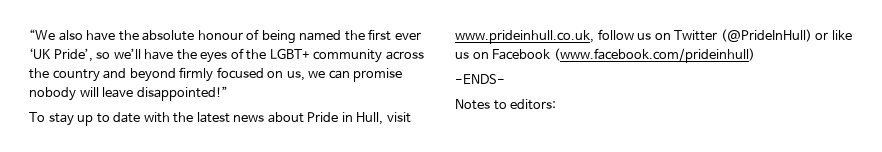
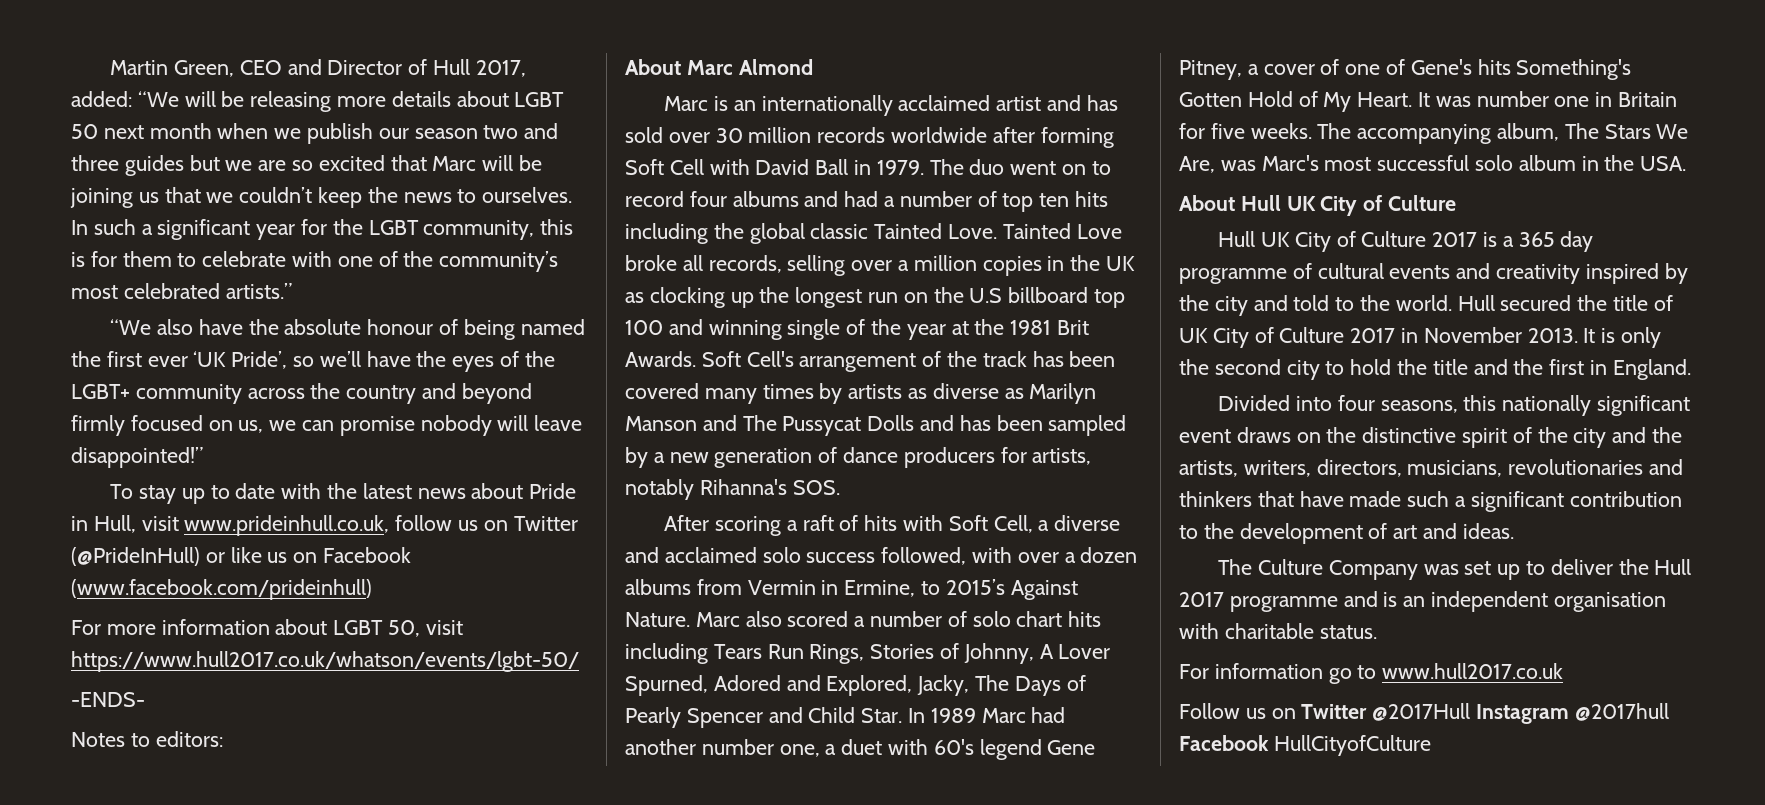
(29, 34) none -> [110,59,526,77] [71,91,565,112] [71,123,559,144] [71,155,543,176] [70,187,573,208] [71,219,574,240] [71,251,559,272] [71,283,292,299] Martin Green, CEO and Director of Hull 2017, added: “We will be releasing more details about LGBT 50 next month when we publish our season two and three guides but we are so excited that Marc will be joining us that we couldn’t keep the news to ourselves. In such a significant year for the LGBT community, this is for them to celebrate with one of the community’s most celebrated artists.” //
[455,74,505,84] [455,99,557,110] -ENDS- // Notes to editors: -> [71,619,463,637] [71,651,579,672] [71,692,145,707] [71,731,223,747] [625,59,813,75] [664,95,1118,116] [625,127,1114,148] [625,159,1111,175] [625,191,1109,212] [625,223,1122,244] [625,255,1136,276] [625,287,1126,308] [625,319,1090,340] [625,351,1116,372] [625,383,1097,404] [625,415,1127,436] [625,447,1092,468] [625,479,840,500] [664,515,1121,536] [625,547,1138,565] [625,579,1078,600] [625,611,1102,627] [625,643,1111,664] [625,675,1086,696] [625,707,1066,728] [625,739,1096,760] [1179,59,1632,80] [1179,91,1678,112] [1179,123,1689,144] [1179,155,1687,173] [1179,195,1457,216] [1218,231,1594,252] [1179,263,1688,284] [1179,295,1673,316] [1179,327,1662,348] [1179,359,1691,380] [1218,395,1691,416] [1179,427,1683,448] [1179,459,1684,477] [1179,491,1682,512] [1179,523,1514,544] [1218,559,1692,580] [1179,591,1666,612] [1179,623,1377,639] [1179,663,1564,684] [1179,703,1669,724] [1179,735,1431,756] For more information about LGBT 50, visit https://www.hull2017.co.uk/whatson/events/lgbt-50/ // -ENDS- // Notes to editors: // About Marc Almond // Marc is an internationally acclaimed artist and has sold over 30 million records worldwide after forming Soft Cell with David Ball in 1979. The duo went on to record four albums and had a number of top ten hits including the global classic Tainted Love. Tainted Love broke all records, selling over a million copies in the UK as clocking up the longest run on the U.S billboard top 100 and winning single of the year at the 1981 Brit Awards. Soft Cell's arrangement of the track has been covered many times by artists as diverse as Marilyn Manson and The Pussycat Dolls and has been sampled by a new generation of dance producers for artists, notably Rihanna's SOS. // After scoring a raft of hits with Soft Cell, a diverse and acclaimed solo success followed, with over a dozen albums from Vermin in Ermine, to 2015’s Against Nature. Marc also scored a number of solo chart hits including Tears Run Rings, Stories of Johnny, A Lover Spurned, Adored and Explored, Jacky, The Days of Pearly Spencer and Child Star. In 1989 Marc had another number one, a duet with 60's legend Gene Pitney, a cover of one of Gene's hits Something's Gotten Hold of My Heart. It was number one in Britain for five weeks. The accompanying album, The Stars We Are, was Marc's most successful solo album in the USA. // About Hull UK City of Culture // Hull UK City of Culture 2017 is a 365 day programme of cultural events and creativity inspired by the city and told to the world. Hull secured the title of UK City of Culture 2017 in November 2013. It is only the second city to hold the title and the first in England. // Divided into four seasons, this nationally significant event draws on the distinctive spirit of the city and the artists, writers, directors, musicians, revolutionaries and thinkers that have made such a significant contribution to the development of art and ideas. // The Culture Company was set up to deliver the Hull 2017 programme and is an independent organisation with charitable status. // For information go to www.hull2017.co.uk // Follow us on Twitter @2017Hull Instagram @2017hull Facebook HullCityofCulture

